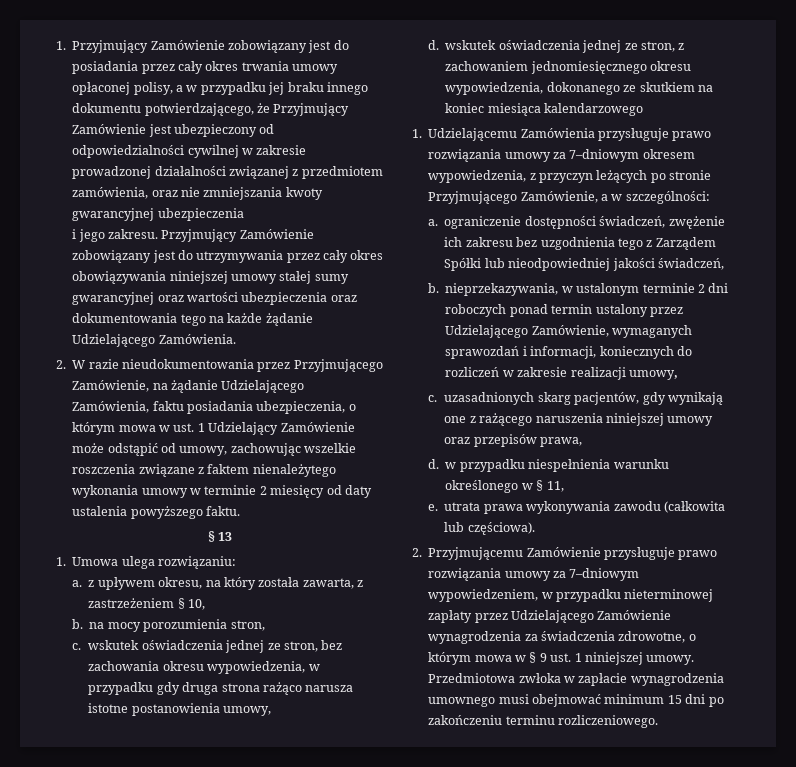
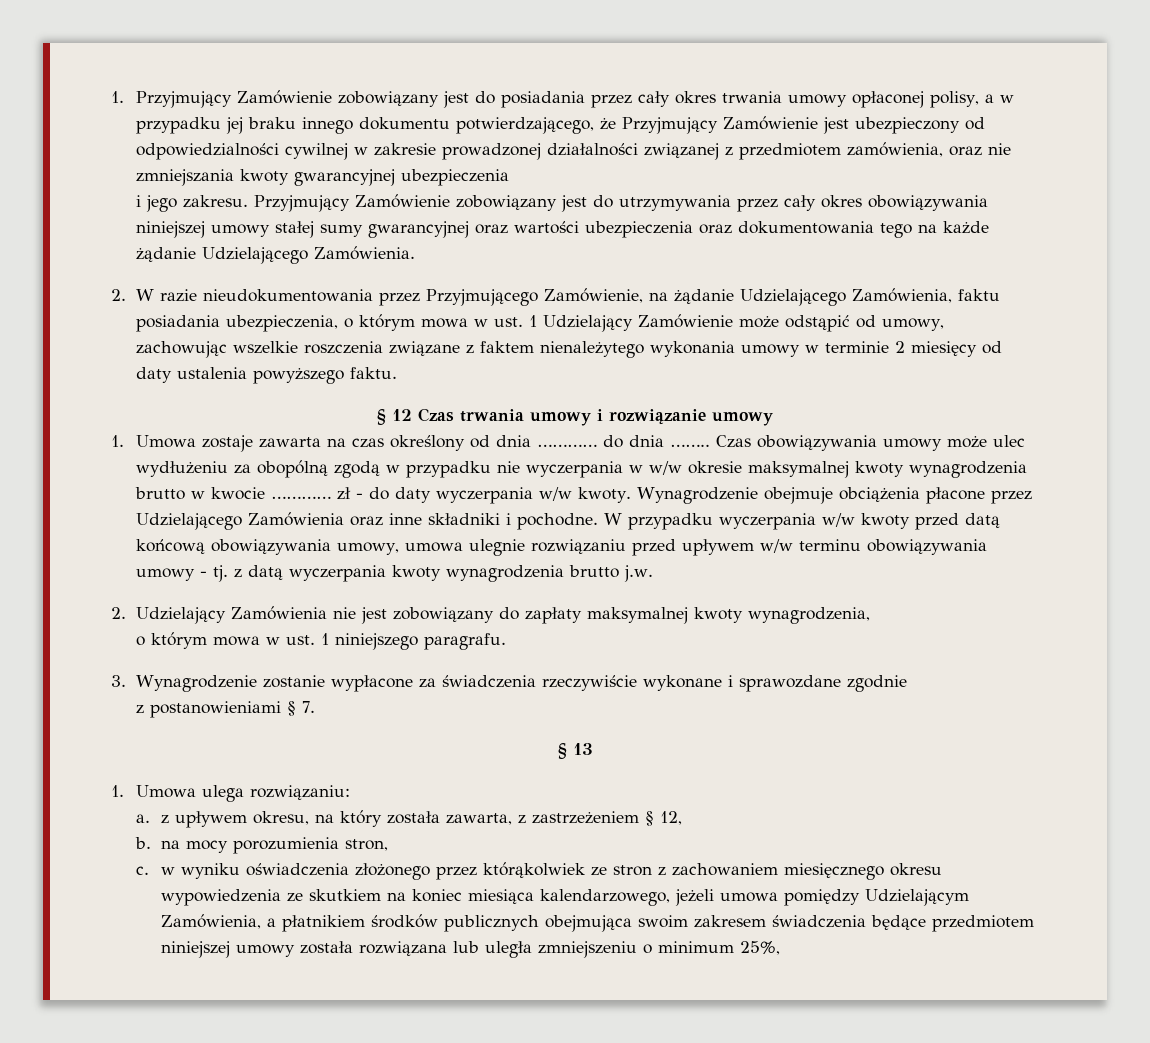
(240, 511) none -> [377,408,773,426] [111,435,1025,452] [135,460,1027,478] [134,487,1032,504] [135,512,1000,530] [135,539,987,556] [135,565,653,582] [111,606,870,624] [135,632,506,650] [111,675,907,692] [135,701,315,718] // § 12 Czas trwania umowy i rozwiązanie umowy // 1. Umowa zostaje zawarta na czas określony od dnia ………… do dnia …….. Czas obowiązywania umowy może ulec wydłużeniu za obopólną zgodą w przypadku nie wyczerpania w w/w okresie maksymalnej kwoty wynagrodzenia brutto w kwocie ………… zł - do daty wyczerpania w/w kwoty. Wynagrodzenie obejmuje obciążenia płacone przez Udzielającego Zamówienia oraz inne składniki i pochodne. W przypadku wyczerpania w/w kwoty przed datą końcową obowiązywania umowy, umowa ulegnie rozwiązaniu przed upływem w/w terminu obowiązywania umowy - tj. z datą wyczerpania kwoty wynagrodzenia brutto j.w. // 2. Udzielający Zamówienia nie jest zobowiązany do zapłaty maksymalnej kwoty wynagrodzenia, // o którym mowa w ust. 1 niniejszego paragrafu. // 3. Wynagrodzenie zostanie wypłacone za świadczenia rzeczywiście wykonane i sprawozdane zgodnie // z postanowieniami § 7.
[188,599,206,610] 10, -> [659,811,682,825] 12,
[88,640,343,653] [88,661,320,674] [88,682,354,695] [88,703,272,716] [428,40,685,53] [445,61,692,74] [445,82,620,95] wskutek oświadczenia jednej ze stron, bez zachowania okresu wypowiedzenia, w przypadku gdy druga strona rażąco narusza istotne postanowienia umowy, // d. wskutek oświadczenia jednej ze stron, z zachowaniem jednomiesięcznego okresu wypowiedzenia, dokonanego -> [160,862,942,880] [160,889,281,906] w wyniku oświadczenia złożonego przez którąkolwiek ze stron z zachowaniem miesięcznego okresu wypowiedzenia
[544,103,644,116] [412,128,712,141] [428,149,695,162] [428,170,712,183] [428,191,710,204] [428,216,725,229] [444,237,716,250] [444,258,724,271] [428,283,729,296] [445,304,683,317] [445,325,693,338] [445,346,692,359] [445,367,678,380] [428,392,723,405] [444,413,714,426] [444,434,583,447] [428,459,669,472] [445,480,564,493] [428,501,725,514] [444,522,535,535] [412,547,718,560] [428,568,640,581] [428,589,714,602] [428,610,672,623] [428,631,696,644] [428,652,695,665] [428,673,724,686] [428,694,724,707] [428,715,658,728] kalendarzowego // 1. Udzielającemu Zamówienia przysługuje prawo rozwiązania umowy za 7–dniowym okresem wypowiedzenia, z przyczyn leżących po stronie Przyjmującego Zamówienie, a w szczególności: // a. ograniczenie dostępności świadczeń, zwężenie ich zakresu bez uzgodnienia tego z Zarządem Spółki lub nieodpowiedniej jakości świadczeń, // b. nieprzekazywania, w ustalonym terminie 2 dni roboczych ponad termin ustalony przez Udzielającego Zamówienie, wymaganych sprawozdań i informacji, koniecznych do rozliczeń w zakresie realizacji umowy, // c. uzasadnionych skarg pacjentów, gdy wynikają one z rażącego naruszenia niniejszej umowy oraz przepisów prawa, // d. w przypadku niespełnienia warunku określonego w § 11, // e. utrata prawa wykonywania zawodu (całkowita lub częściowa). // 2. Przyjmującemu Zamówienie przysługuje prawo rozwiązania umowy za 7–dniowym wypowiedzeniem, w przypadku nieterminowej zapłaty przez Udzielającego Zamówienie wynagrodzenia za świadczenia zdrowotne, o którym mowa w § 9 ust. 1 niniejszej umowy. Przedmiotowa zwłoka w zapłacie wynagrodzenia umownego musi obejmować minimum 15 dni po zakończeniu terminu rozliczeniowego. -> [539,889,969,906] [160,914,1034,932] [160,941,780,958] kalendarzowego, jeżeli umowa pomiędzy Udzielającym Zamówienia, a płatnikiem środków publicznych obejmująca swoim zakresem świadczenia będące przedmiotem niniejszej umowy została rozwiązana lub uległa zmniejszeniu o minimum 25%,

